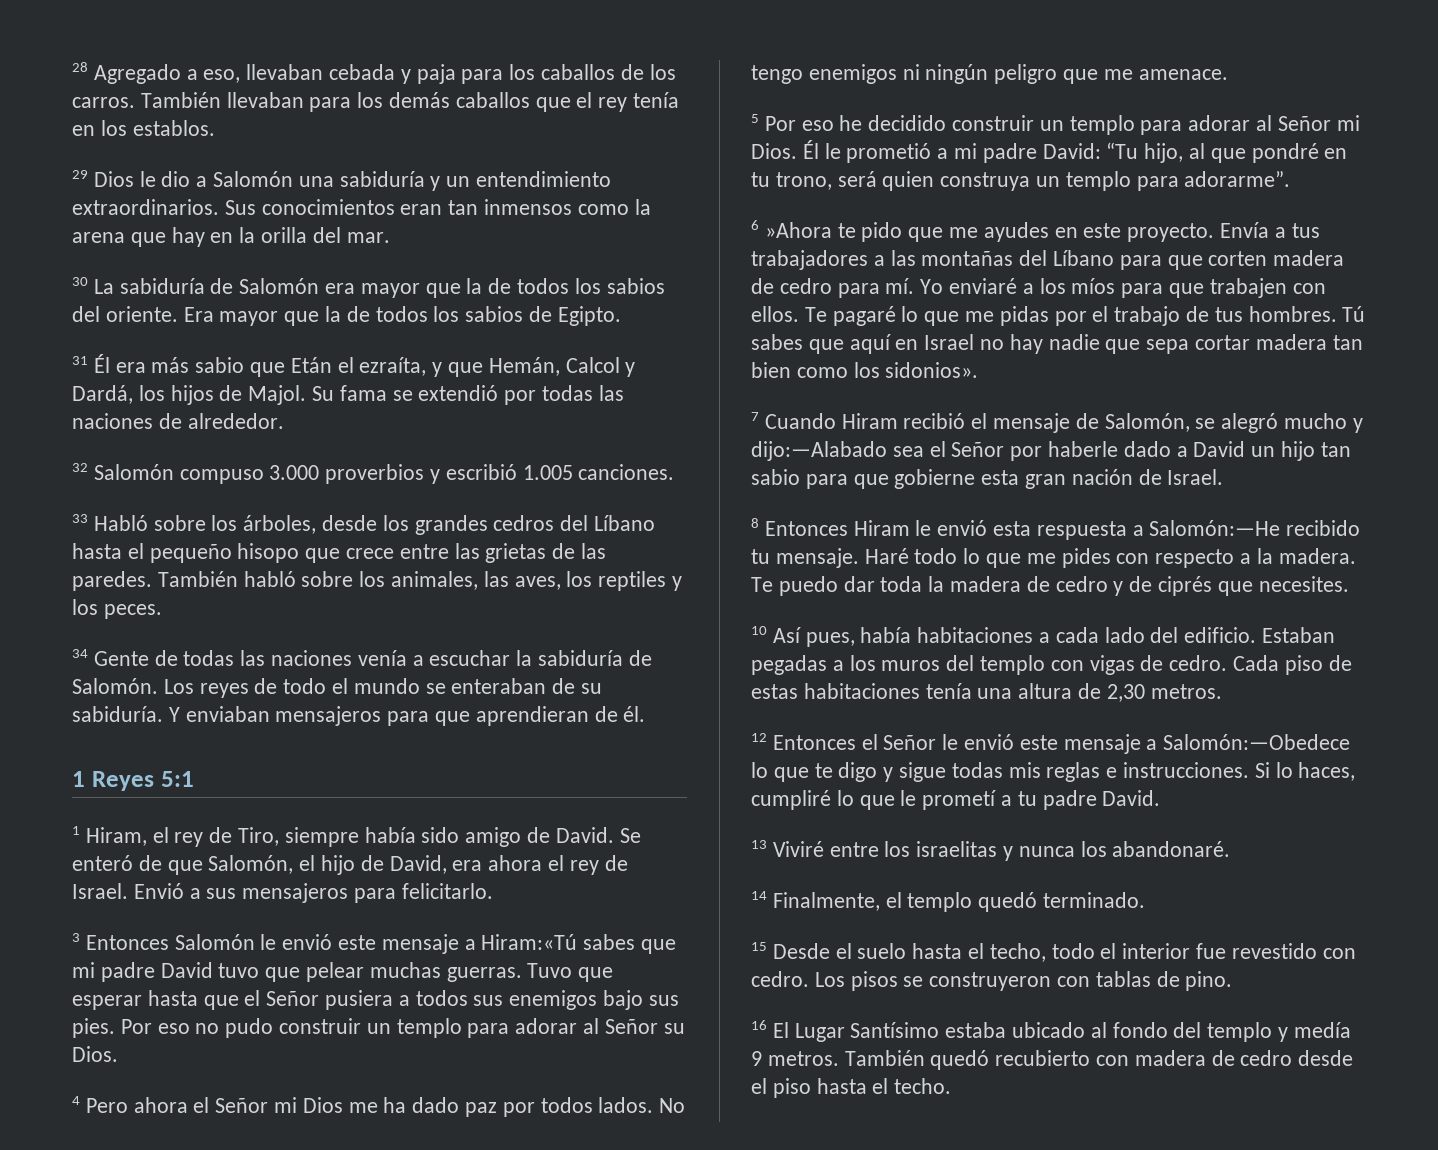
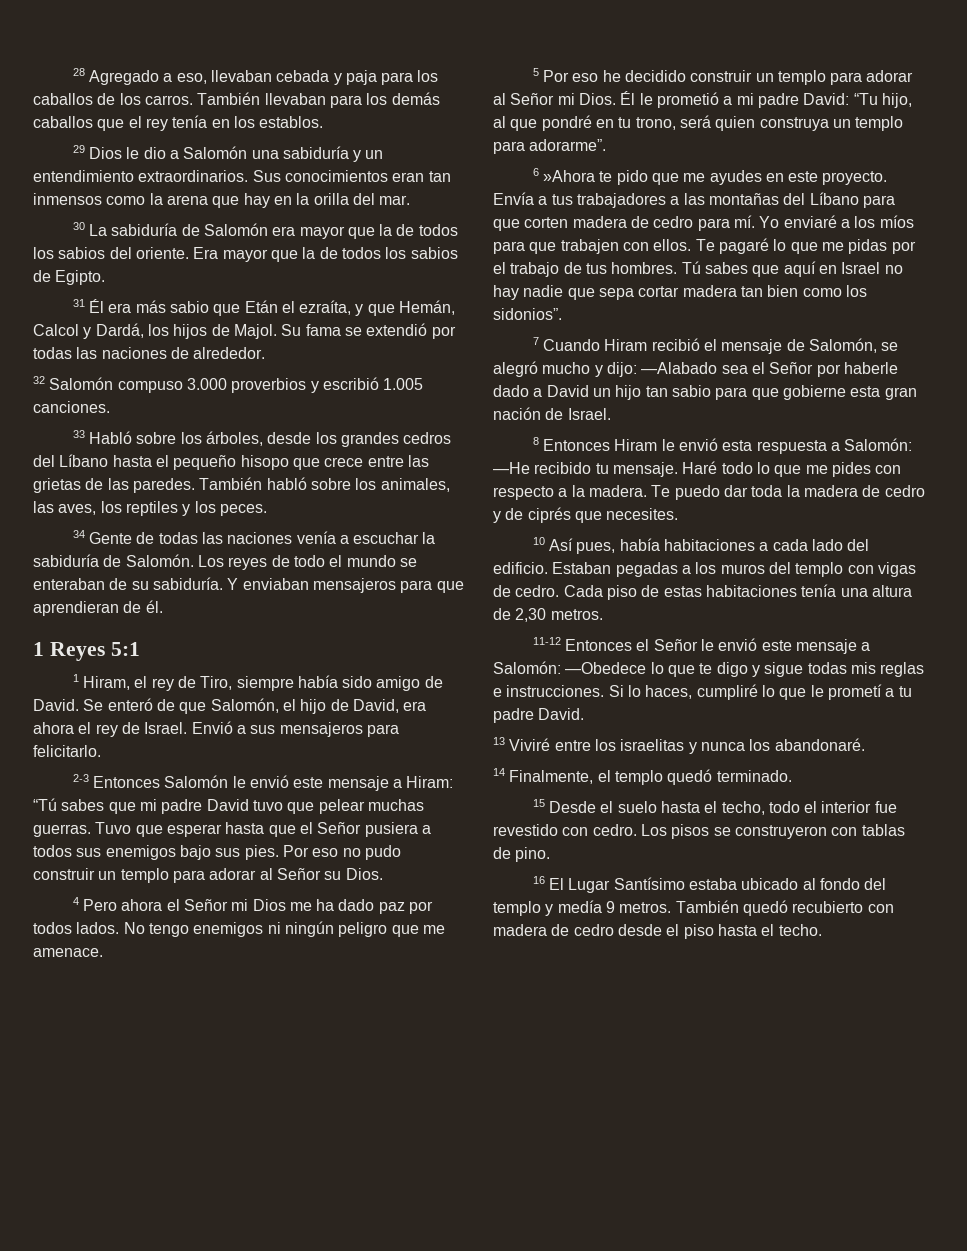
[72,933,80,942] 3 -> [72,774,89,782] 2-3
[481,934,578,950] Hiram:«Tú -> [406,776,454,788] [33,798,57,811] Hiram: “Tú
[885,362,979,378] sidonios». -> [493,308,562,320] sidonios”.
[751,441,887,461] dijo:—Alabado -> [606,362,718,377] dijo: —Alabado
[1149,520,1281,536] Salomón:—He -> [844,438,913,451] [493,462,530,474] Salomón: —He
[751,733,767,742] 12 -> [532,637,561,645] 11-12
[1163,734,1351,750] Salomón:—Obedece -> [493,661,647,674] Salomón: —Obedece

